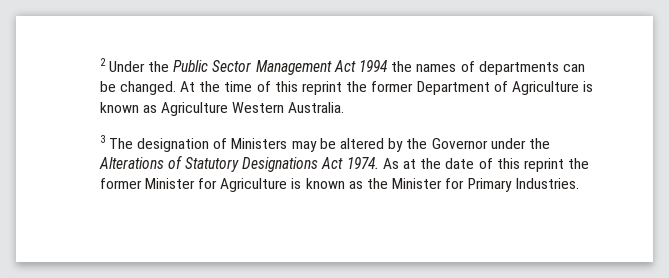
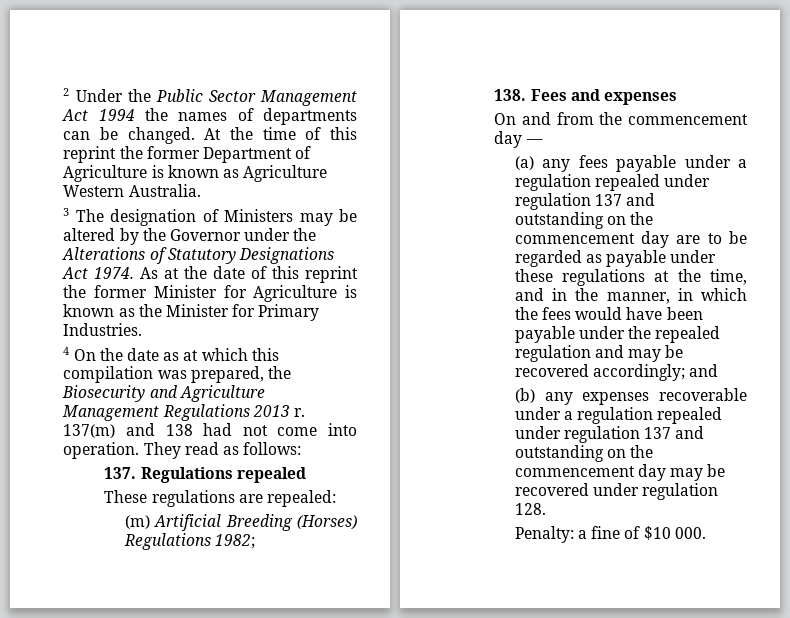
(579, 183) none -> [63,347,279,361] [63,366,292,383] [62,385,265,402] [62,404,306,421] [63,423,357,438] [63,442,302,459] [104,467,306,483] [104,490,336,507] [124,514,357,531] [123,533,255,550] [494,89,677,105] [494,112,748,125] [494,131,543,148] [514,155,747,172] [514,174,711,191] [514,193,656,210] [514,212,654,229] [514,231,747,248] [514,250,717,267] [514,269,747,286] [514,288,747,304] [514,307,703,320] [514,326,721,343] [514,345,684,362] [514,364,719,381] [514,388,747,405] [514,407,723,424] [514,426,705,443] [514,445,654,462] [514,464,726,481] [514,483,719,500] [514,503,546,515] [514,526,706,543] // 4 On the date as at which this compilation was prepared, the Biosecurity and Agriculture Management Regulations 2013 r. 137(m) and 138 had not come into operation. They read as follows: // 137. Regulations repealed // These regulations are repealed: // (m) Artificial Breeding (Horses) Regulations 1982; // 138. Fees and expenses // On and from the commencement day — // (a) any fees payable under a regulation repealed under regulation 137 and outstanding on the commencement day are to be regarded as payable under these regulations at the time, and in the manner, in which the fees would have been payable under the repealed regulation and may be recovered accordingly; and // (b) any expenses recoverable under a regulation repealed under regulation 137 and outstanding on the commencement day may be recovered under regulation 128. // Penalty: a fine of $10 000.

